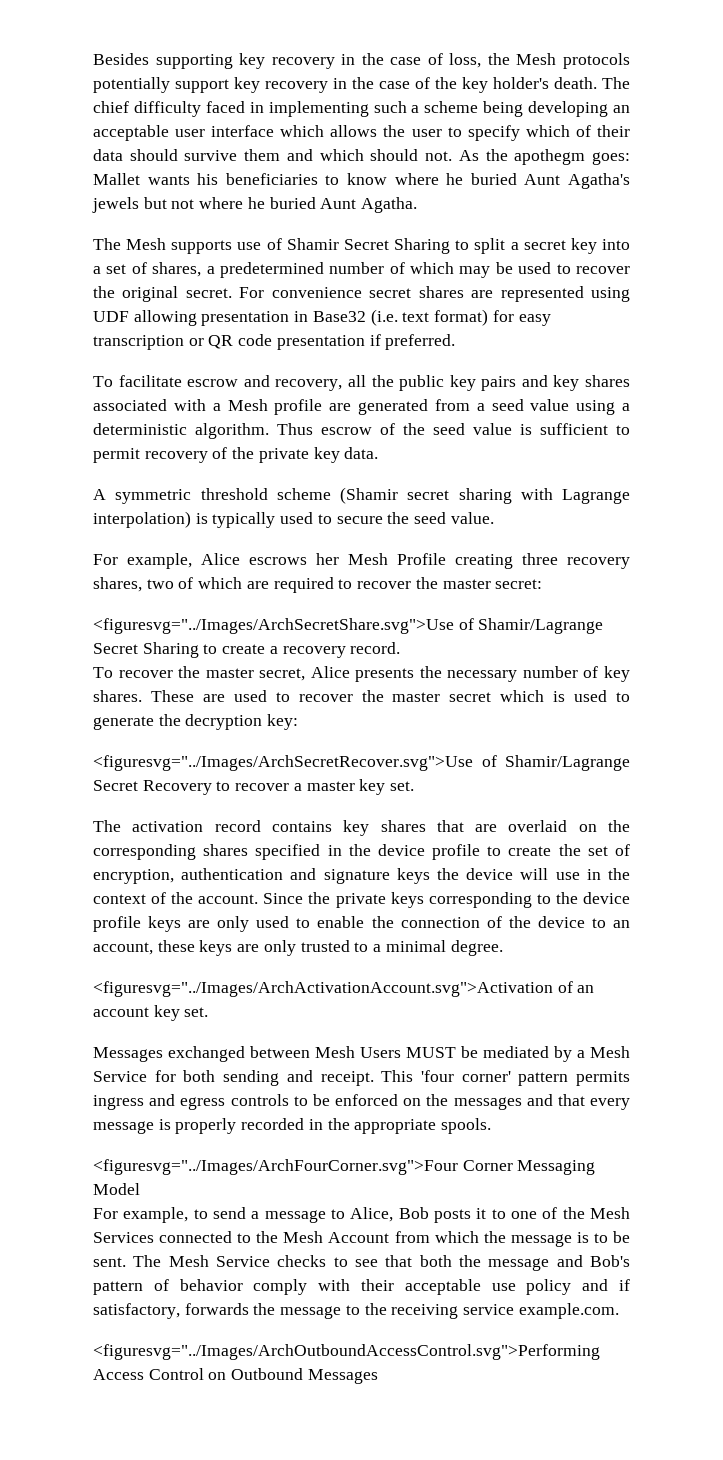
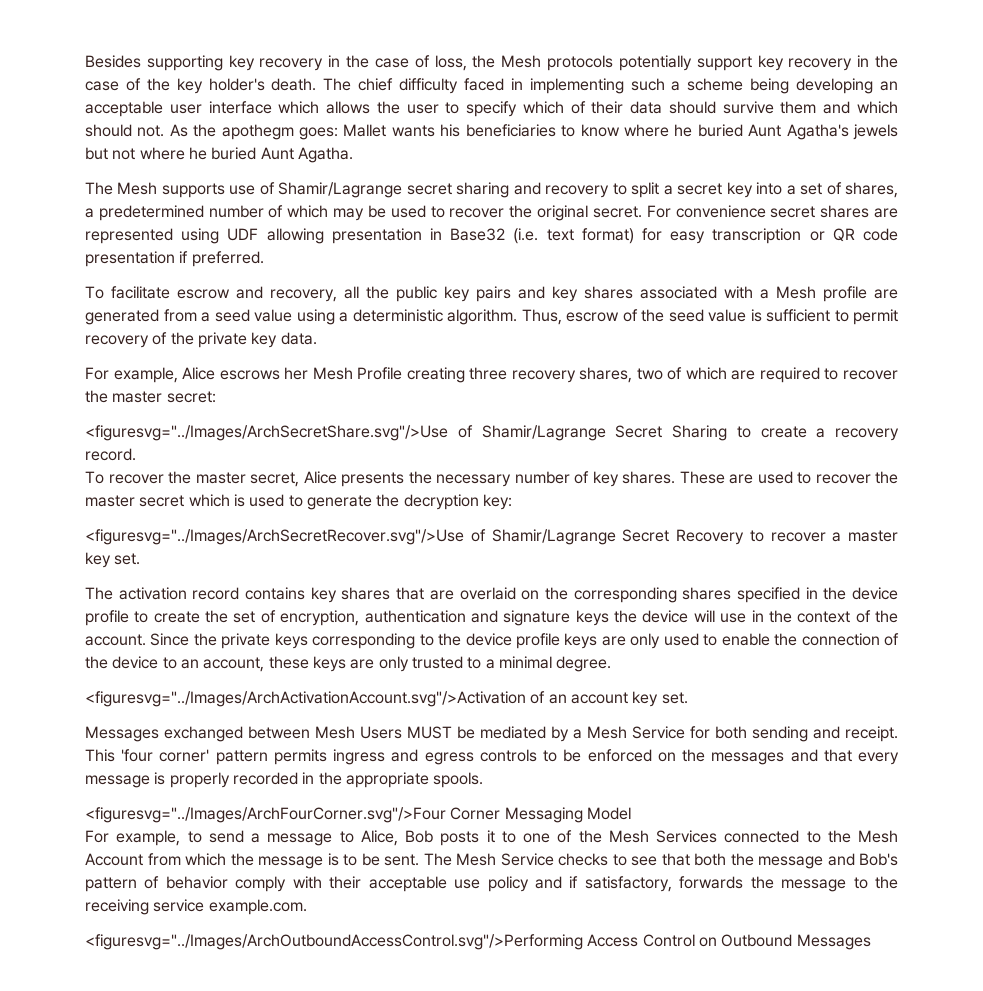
[286,238,451,254] Shamir Secret Sharing -> [278,182,610,198] Shamir/Lagrange secret sharing and recovery
[277,423,313,435] Thus -> [521,309,562,325] Thus,
[93,487,630,504] [93,511,494,528] // A symmetric threshold scheme (Shamir secret sharing with Lagrange interpolation) is typically used to secure the seed value. -> (317, 338) none
[93,618,454,634] <figuresvg="../Images/ArchSecretShare.svg">Use -> [85,425,448,441] <figuresvg="../Images/ArchSecretShare.svg"/>Use
[93,755,473,771] <figuresvg="../Images/ArchSecretRecover.svg">Use -> [85,529,464,545] <figuresvg="../Images/ArchSecretRecover.svg"/>Use
[93,981,553,997] <figuresvg="../Images/ArchActivationAccount.svg">Activation -> [85,691,526,707] <figuresvg="../Images/ArchActivationAccount.svg"/>Activation
[93,1159,458,1175] <figuresvg="../Images/ArchFourCorner.svg">Four -> [85,807,446,823] <figuresvg="../Images/ArchFourCorner.svg"/>Four
[93,1344,600,1360] <figuresvg="../Images/ArchOutboundAccessControl.svg">Performing -> [85,934,583,950] <figuresvg="../Images/ArchOutboundAccessControl.svg"/>Performing

